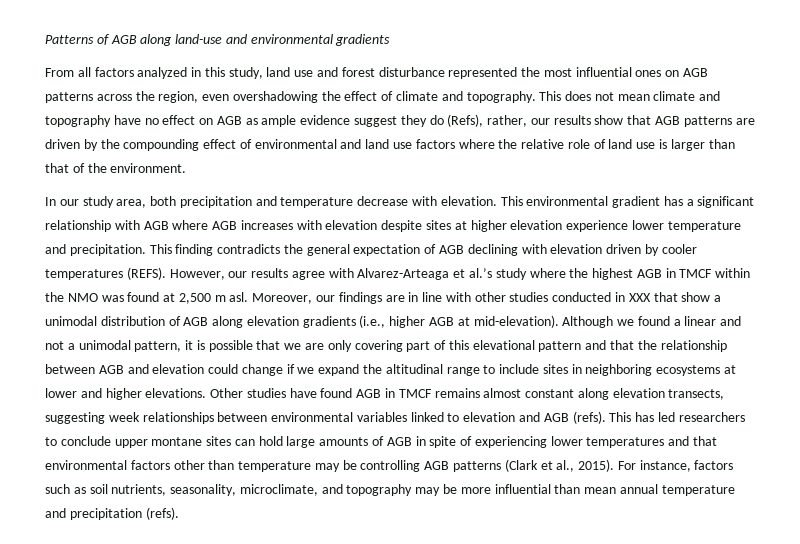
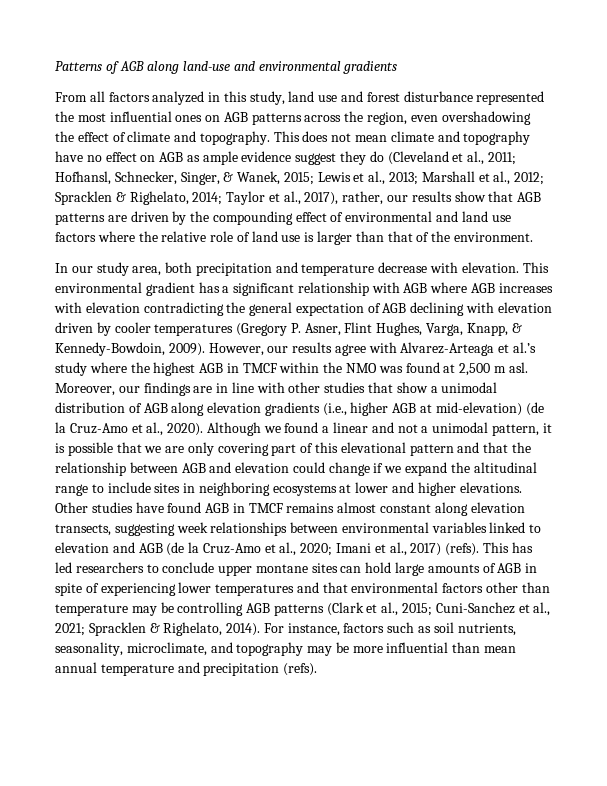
[447,114,484,127] (Refs), -> [387,151,516,165] [55,171,545,185] [55,191,339,205] (Cleveland et al., 2011; Hofhansl, Schnecker, Singer, & Wanek, 2015; Lewis et al., 2013; Marshall et al., 2012; Spracklen & Righelato, 2014; Taylor et al., 2017),
[381,220,741,232] [45,244,281,256] despite sites at higher elevation experience lower temperature and precipitation. This finding contradicts -> [143,302,224,316] contradicting
[126,267,166,280] (REFS). -> [236,322,522,336] [55,342,205,356] (Gregory P. Asner, Flint Hughes, Varga, Knapp, & Kennedy-Bowdoin, 2009).
[552,292,651,302] conducted in XXX -> (366, 387) none
[473,315,559,328] mid-elevation). -> [435,402,544,416] [55,422,204,436] mid-elevation) (de la Cruz-Amo et al., 2020).
(569, 417) none -> [166,542,442,556] (de la Cruz-Amo et al., 2020; Imani et al., 2017)
[578,459,615,472] 2015). -> [402,602,551,616] [55,622,261,636] 2015; Cuni-Sanchez et al., 2021; Spracklen & Righelato, 2014).

